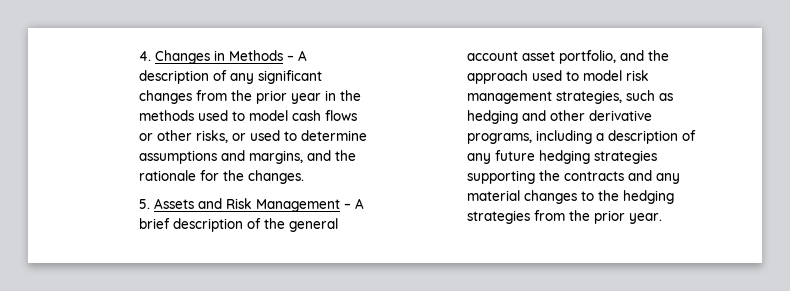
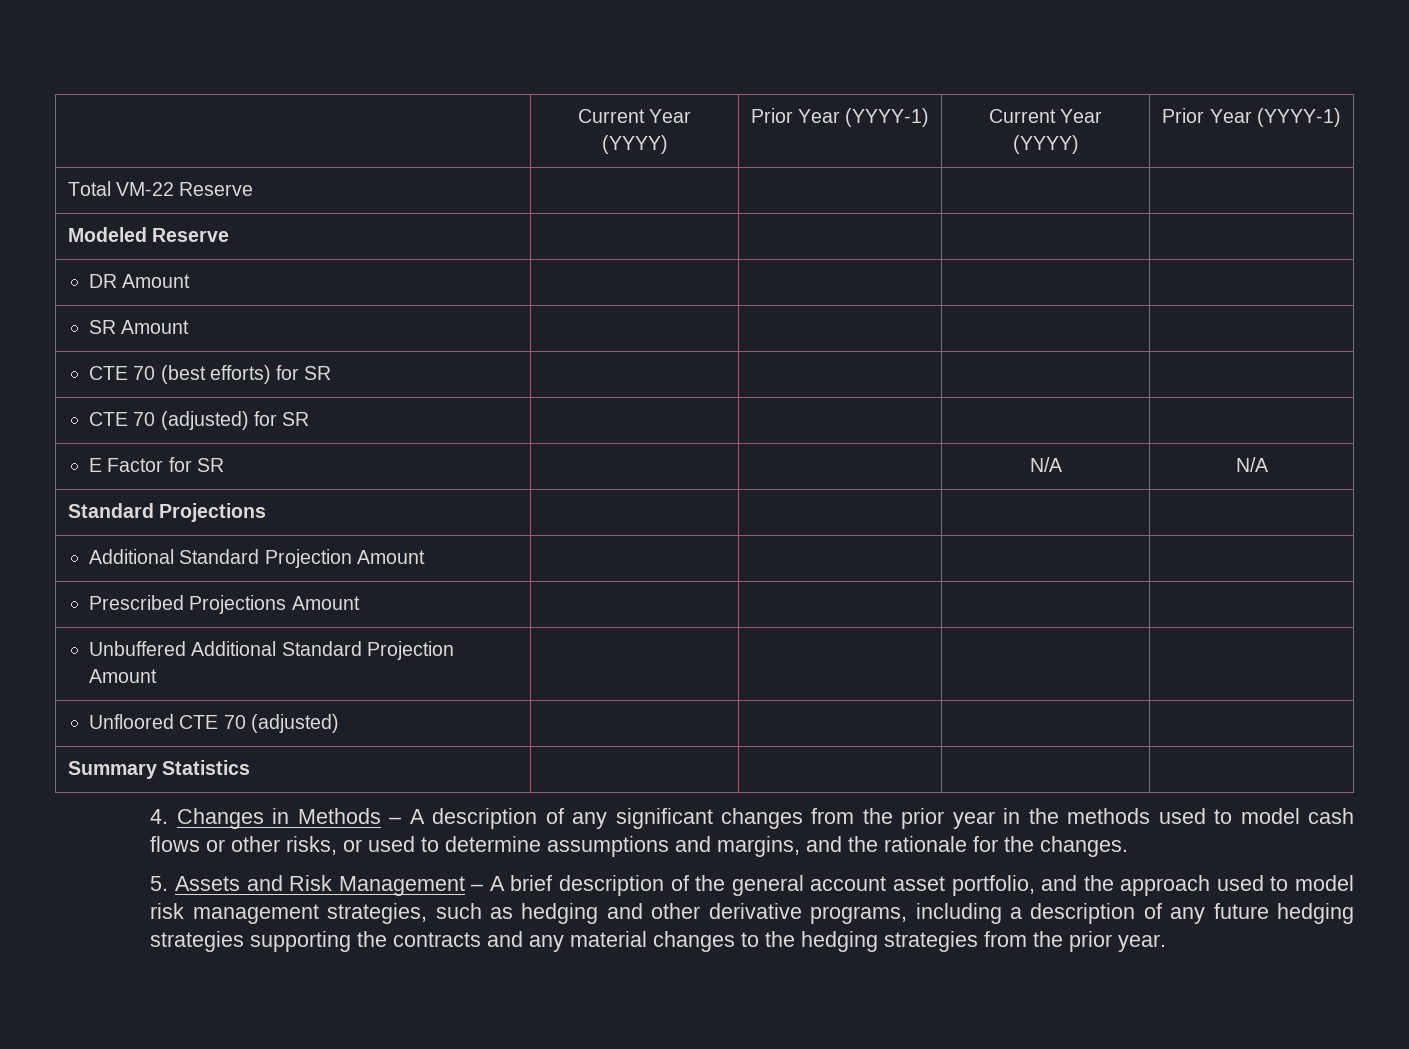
(139, 56) none -> [577,109,692,123] [601,135,668,154] [750,108,930,127] [988,109,1103,123] [1012,135,1079,154] [1162,108,1341,127] [67,181,254,196] [67,227,229,242] [89,274,191,288] [89,320,190,334] [89,365,332,384] [89,411,310,430] [89,457,224,472] [1029,457,1062,472] [1235,457,1268,472] [67,503,266,522] [89,549,425,568] [89,595,360,614] [89,641,454,660] [89,669,158,683] [89,714,339,733] [67,760,250,779] | Current Year (YYYY) | Prior Year (YYYY-1) | Current Year (YYYY) | Prior Year (YYYY-1) // Total VM-22 Reserve | | | | // Modeled Reserve | | | | // DR Amount | | | | // SR Amount | | | | // CTE 70 (best efforts) for SR | | | | // CTE 70 (adjusted) for SR | | | | // E Factor for SR | | | N/A | N/A // Standard Projections | | | | // Additional Standard Projection Amount | | | | // Prescribed Projections Amount | | | | // Unbuffered Additional Standard Projection Amount | | | | // Unfloored CTE 70 (adjusted) | | | | // Summary Statistics | | | | //

